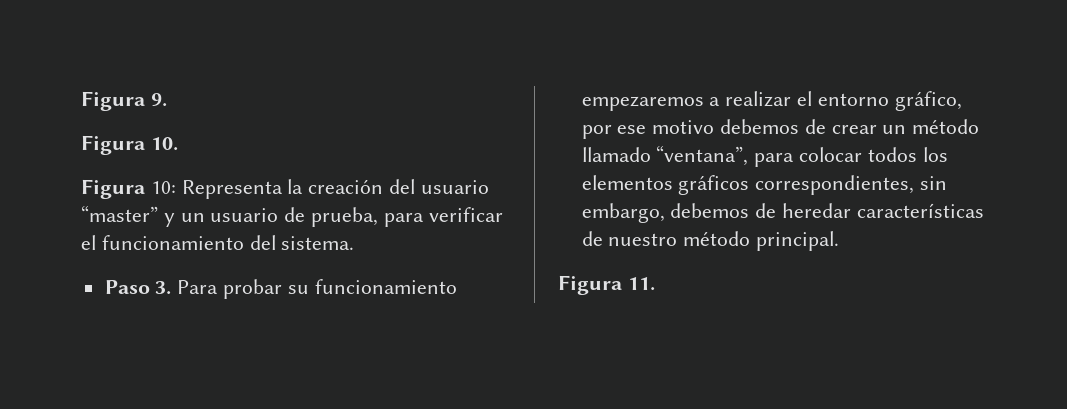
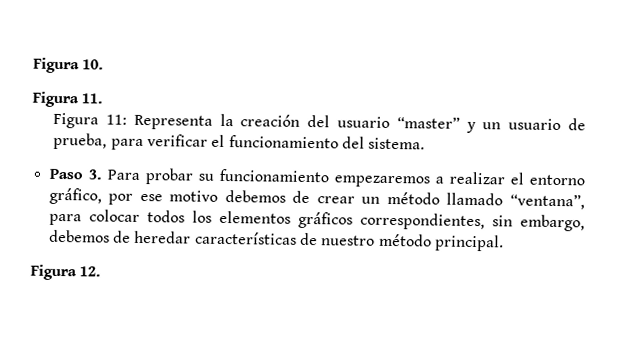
[81,91,167,111] [81,135,145,155] Figura 9. // Figura -> [33,57,80,74] Figura
[150,181,176,194] 10: -> [81,93,104,104] [53,112,128,129] 11. // Figura 11:
[627,277,655,291] 11. -> [79,266,102,277] 12.

